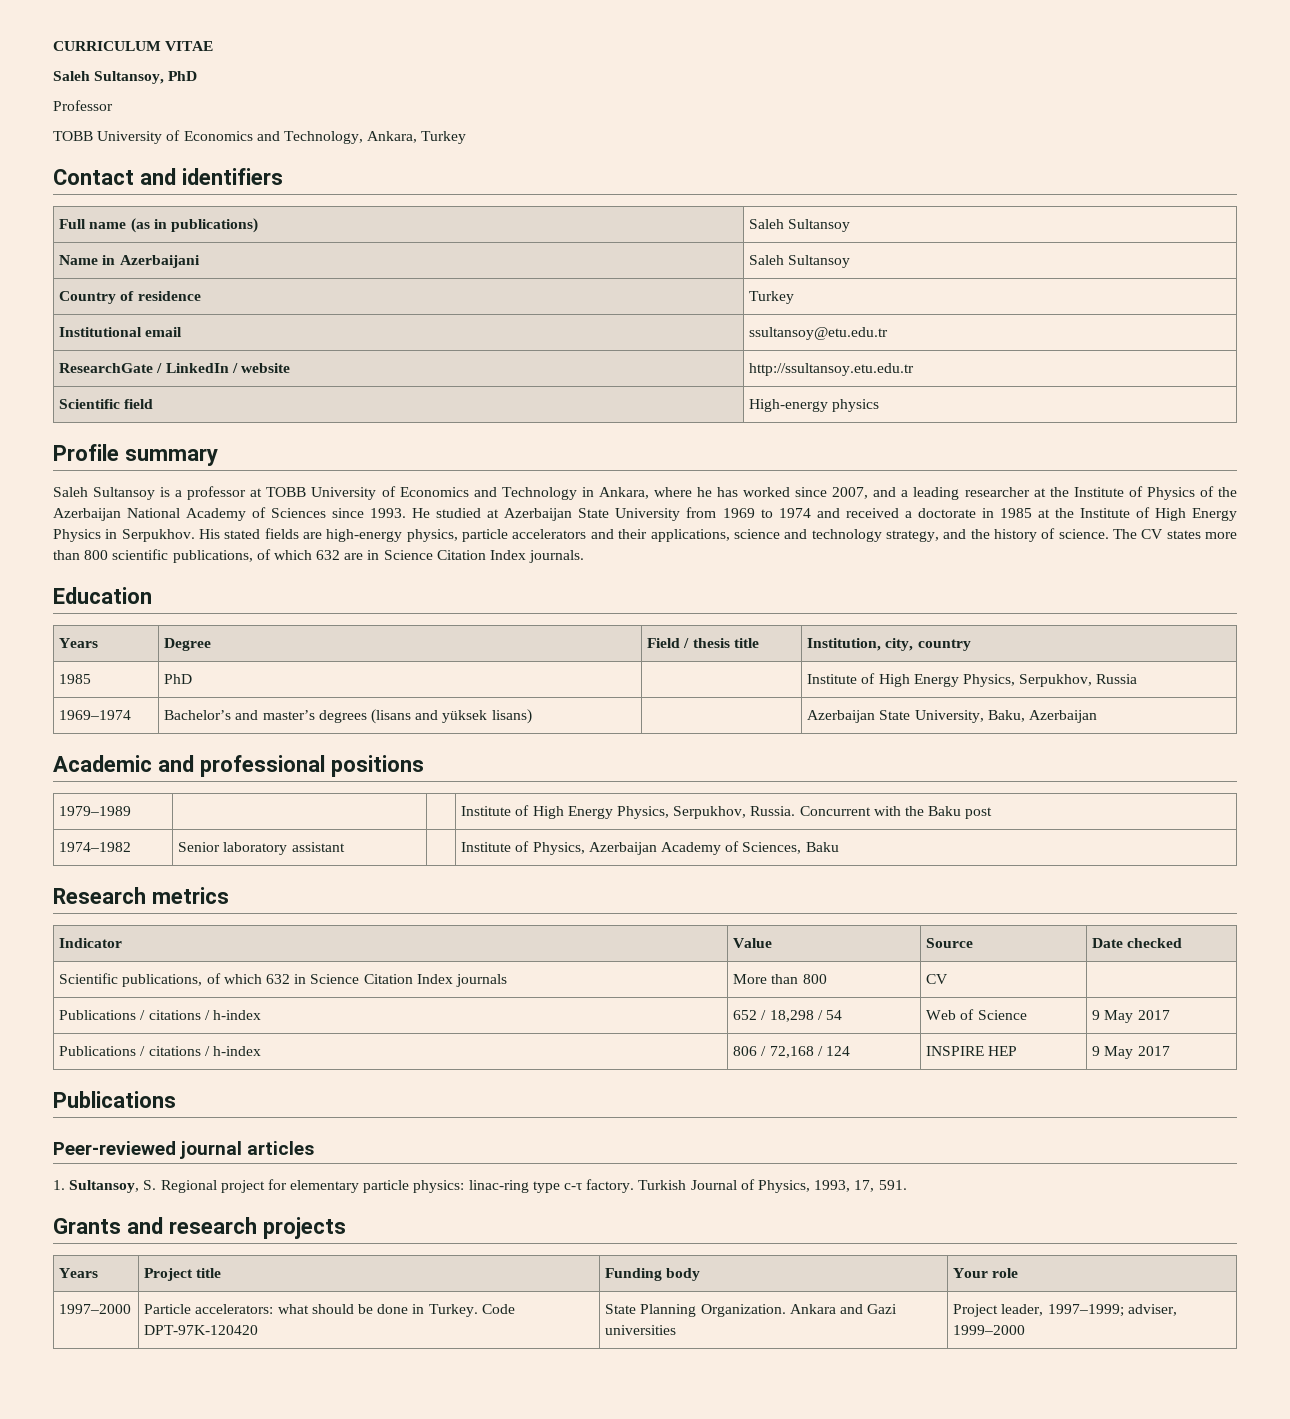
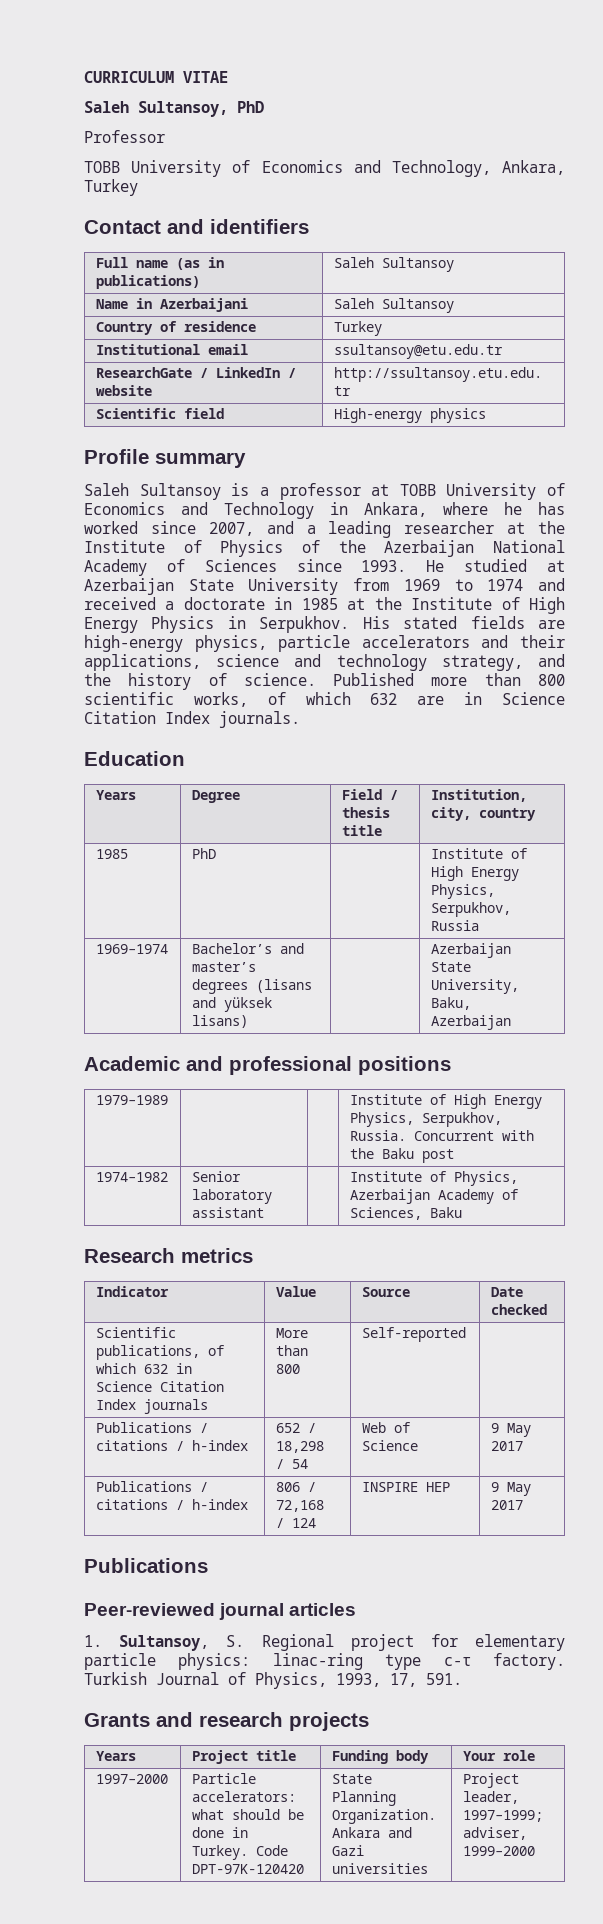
[1112,529,1201,539] The CV states -> [333,673,415,686] Published
[172,550,253,563] publications, -> [193,692,248,707] works,
[926,974,949,984] CV -> [361,1327,466,1342] Self-reported

